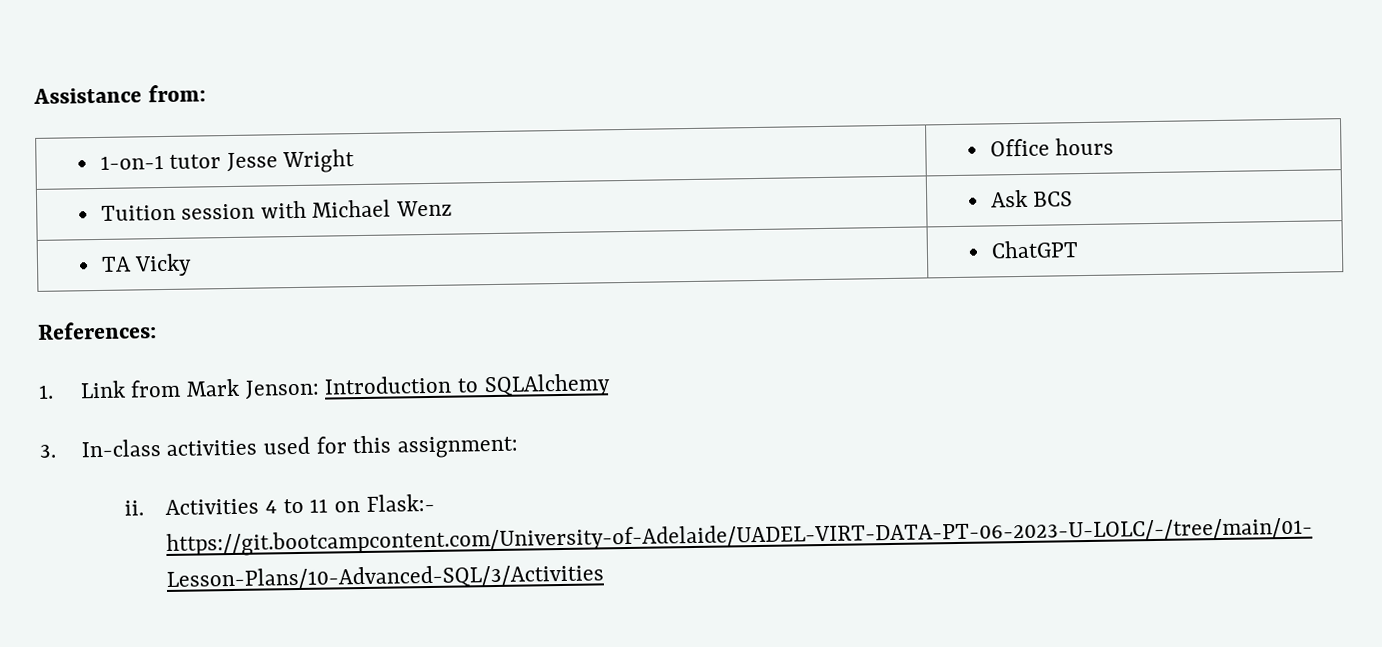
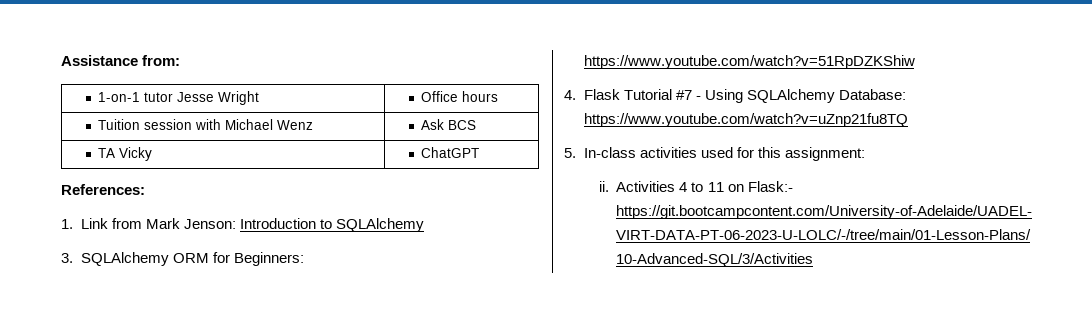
(56, 451) none -> [80,252,304,266] [583,55,915,69] [564,89,906,103] [583,113,908,127] [564,148,576,158] SQLAlchemy ORM for Beginners: https://www.youtube.com/watch?v=51RpDZKShiw // 4. Flask Tutorial #7 - Using SQLAlchemy Database: https://www.youtube.com/watch?v=uZnp21fu8TQ // 5.

